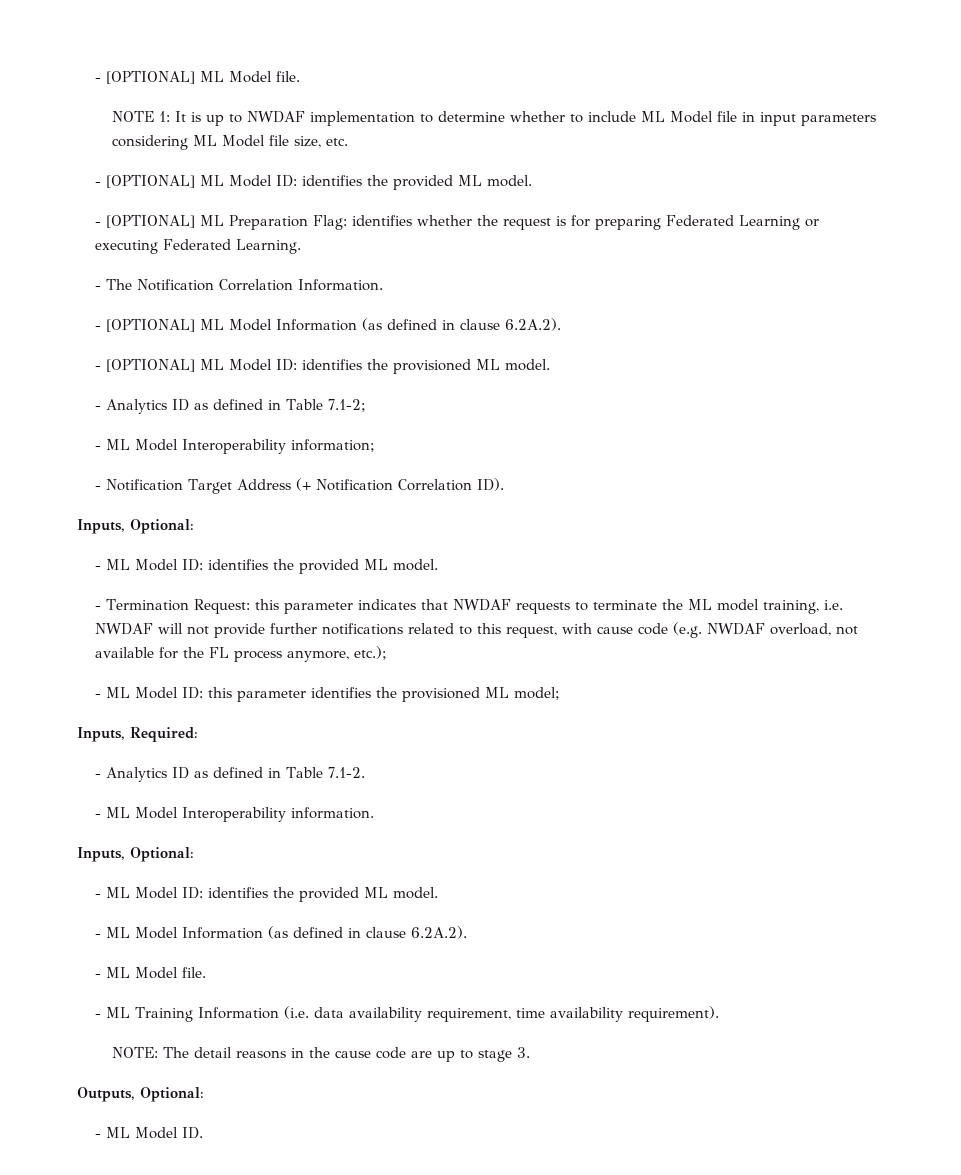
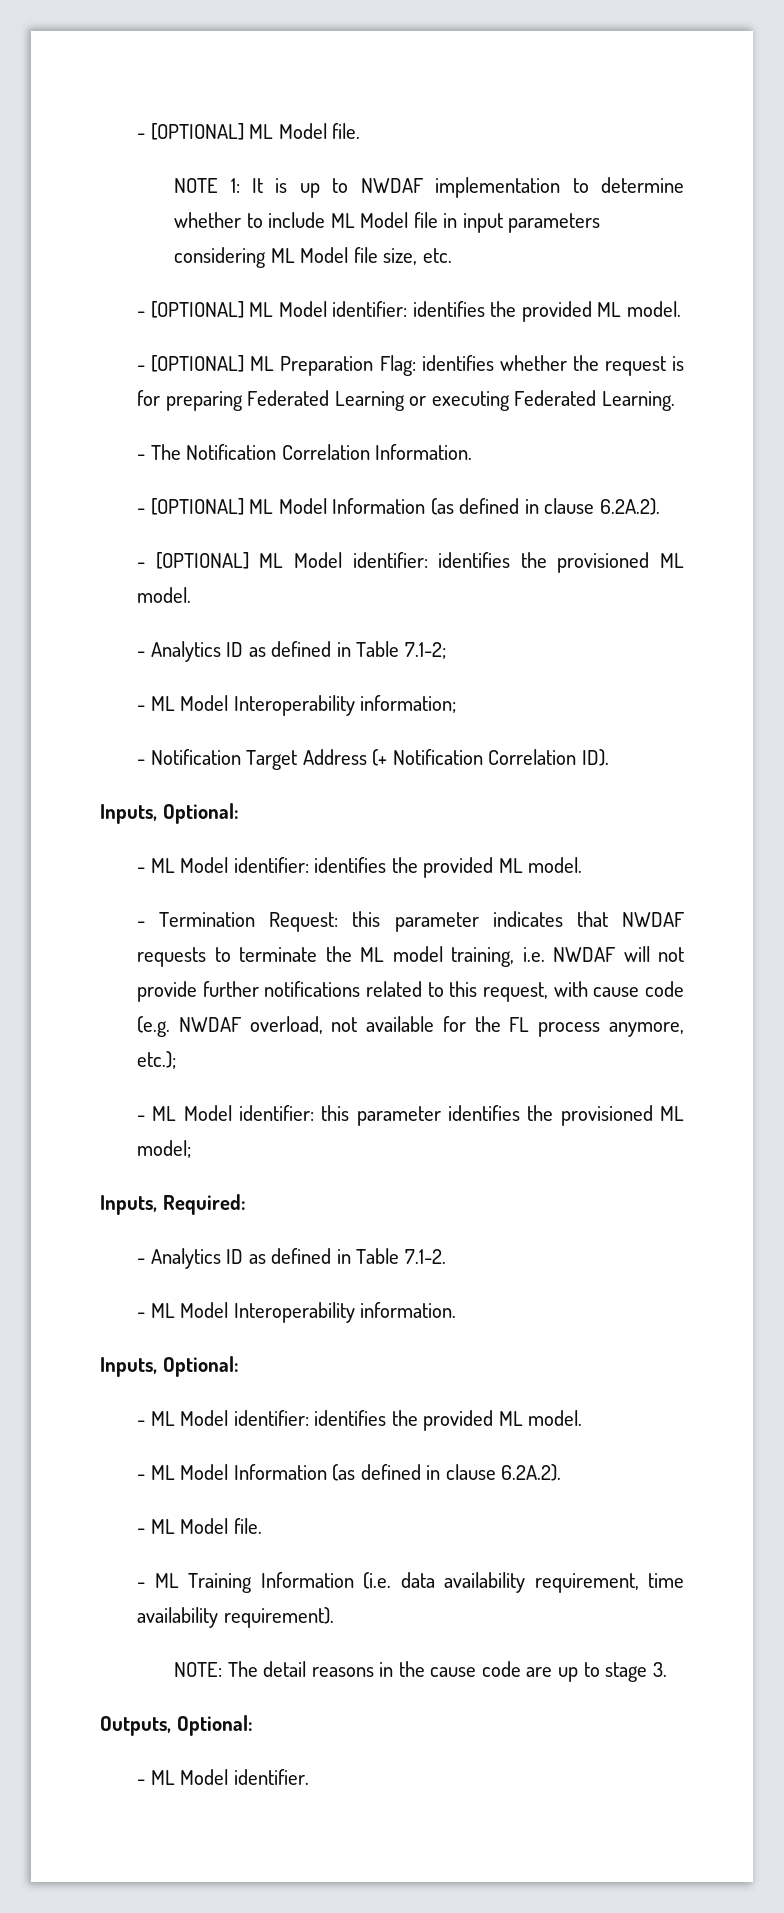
[275,175,297,187] ID: -> [332,301,408,317] identifier:
[275,359,297,371] ID: -> [352,552,428,568] identifier:
[181,559,203,571] ID: -> [233,857,309,873] identifier:
[181,687,203,699] ID: -> [239,1105,315,1121] identifier:
[181,887,203,899] ID: -> [233,1410,309,1426] identifier:
[181,1127,203,1139] ID. -> [233,1769,309,1785] identifier.

